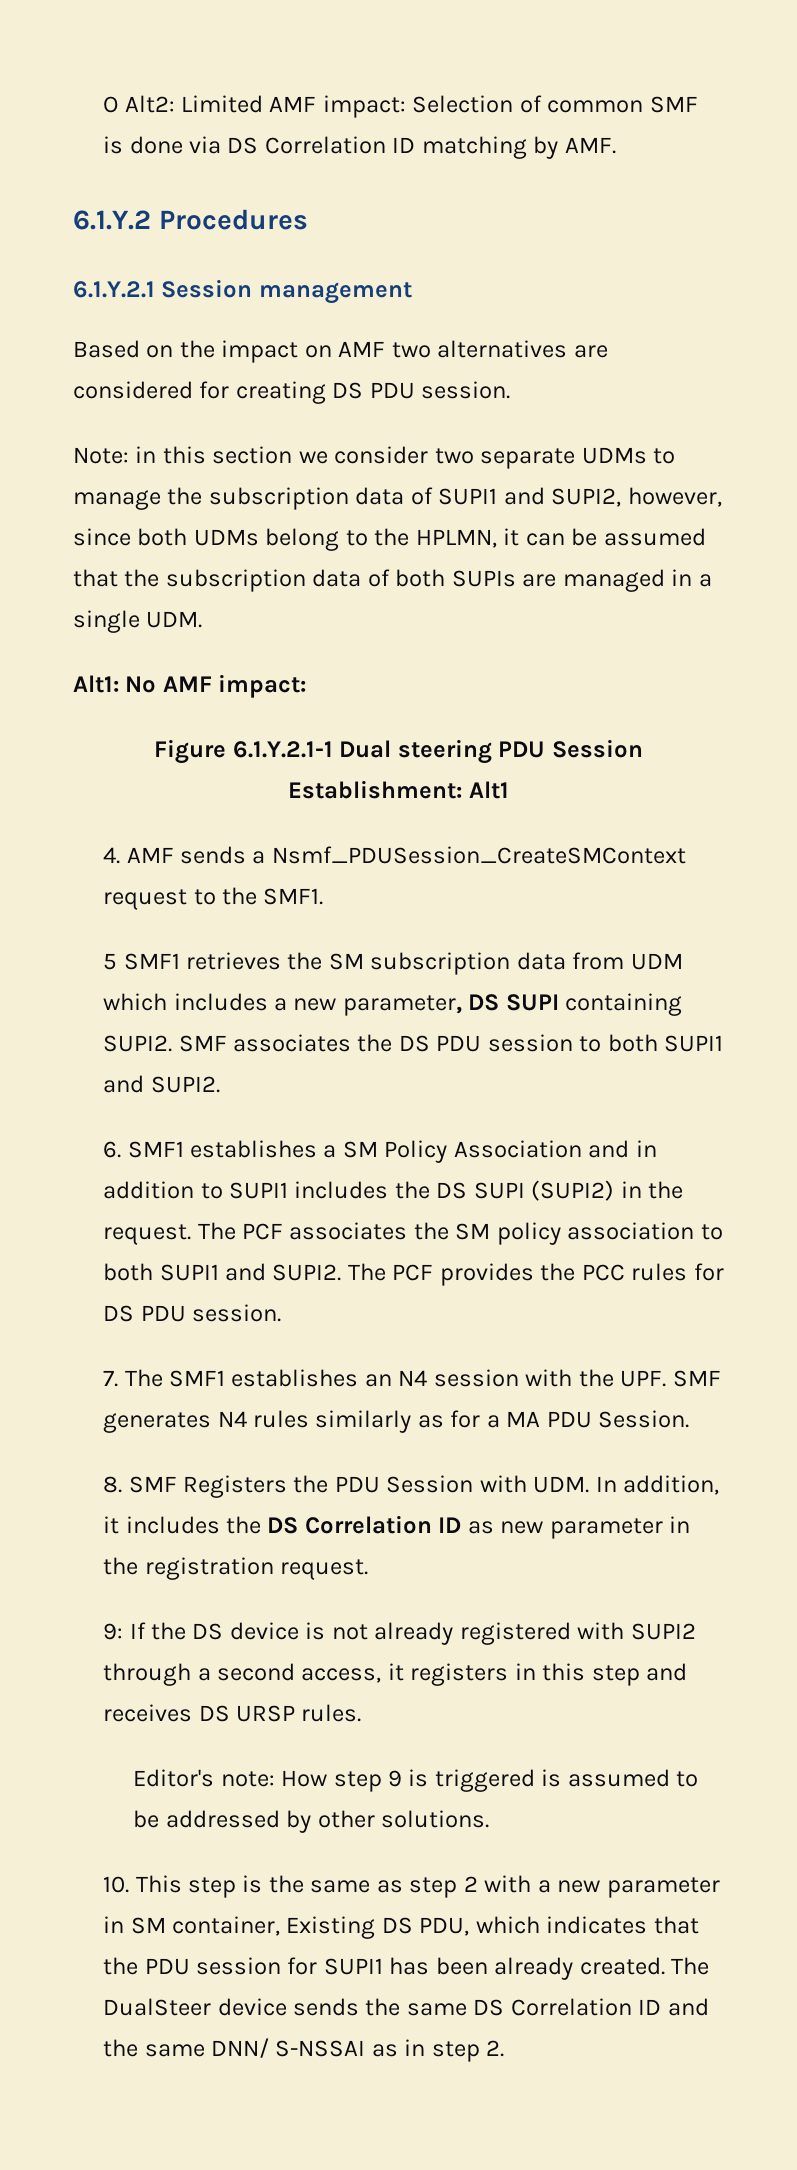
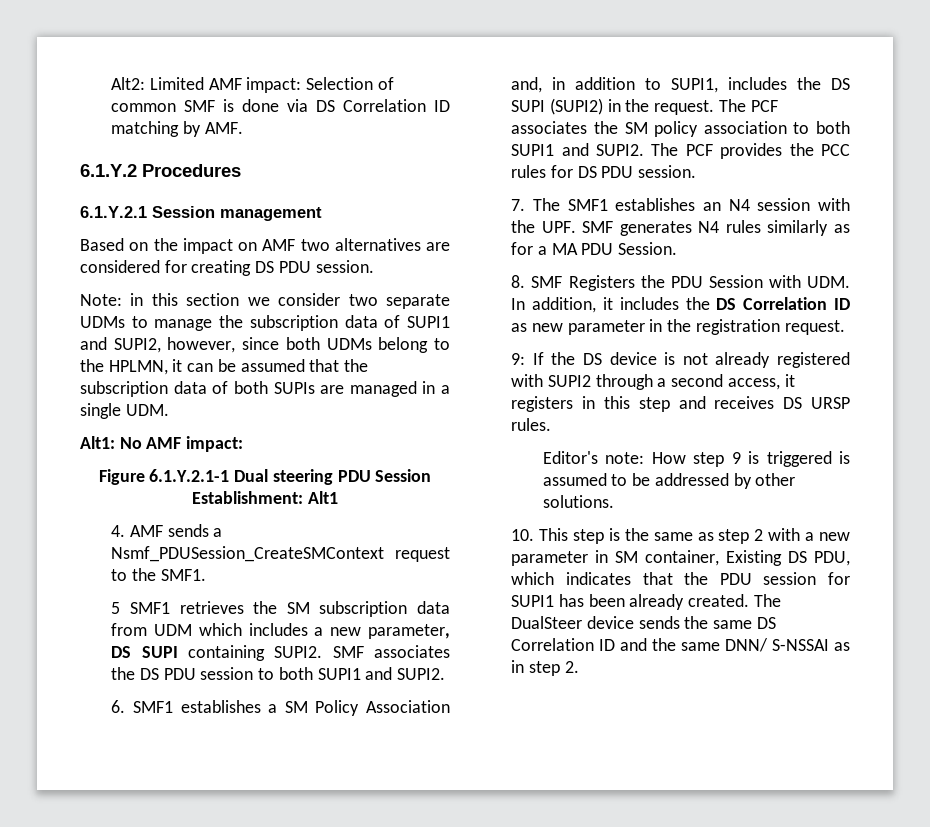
[103,96,119,113] O -> (111, 83) none
[588,1140,630,1158] and -> [511,77,543,93] and,
[229,1182,289,1199] SUPI1 -> [671,78,719,93] SUPI1,

